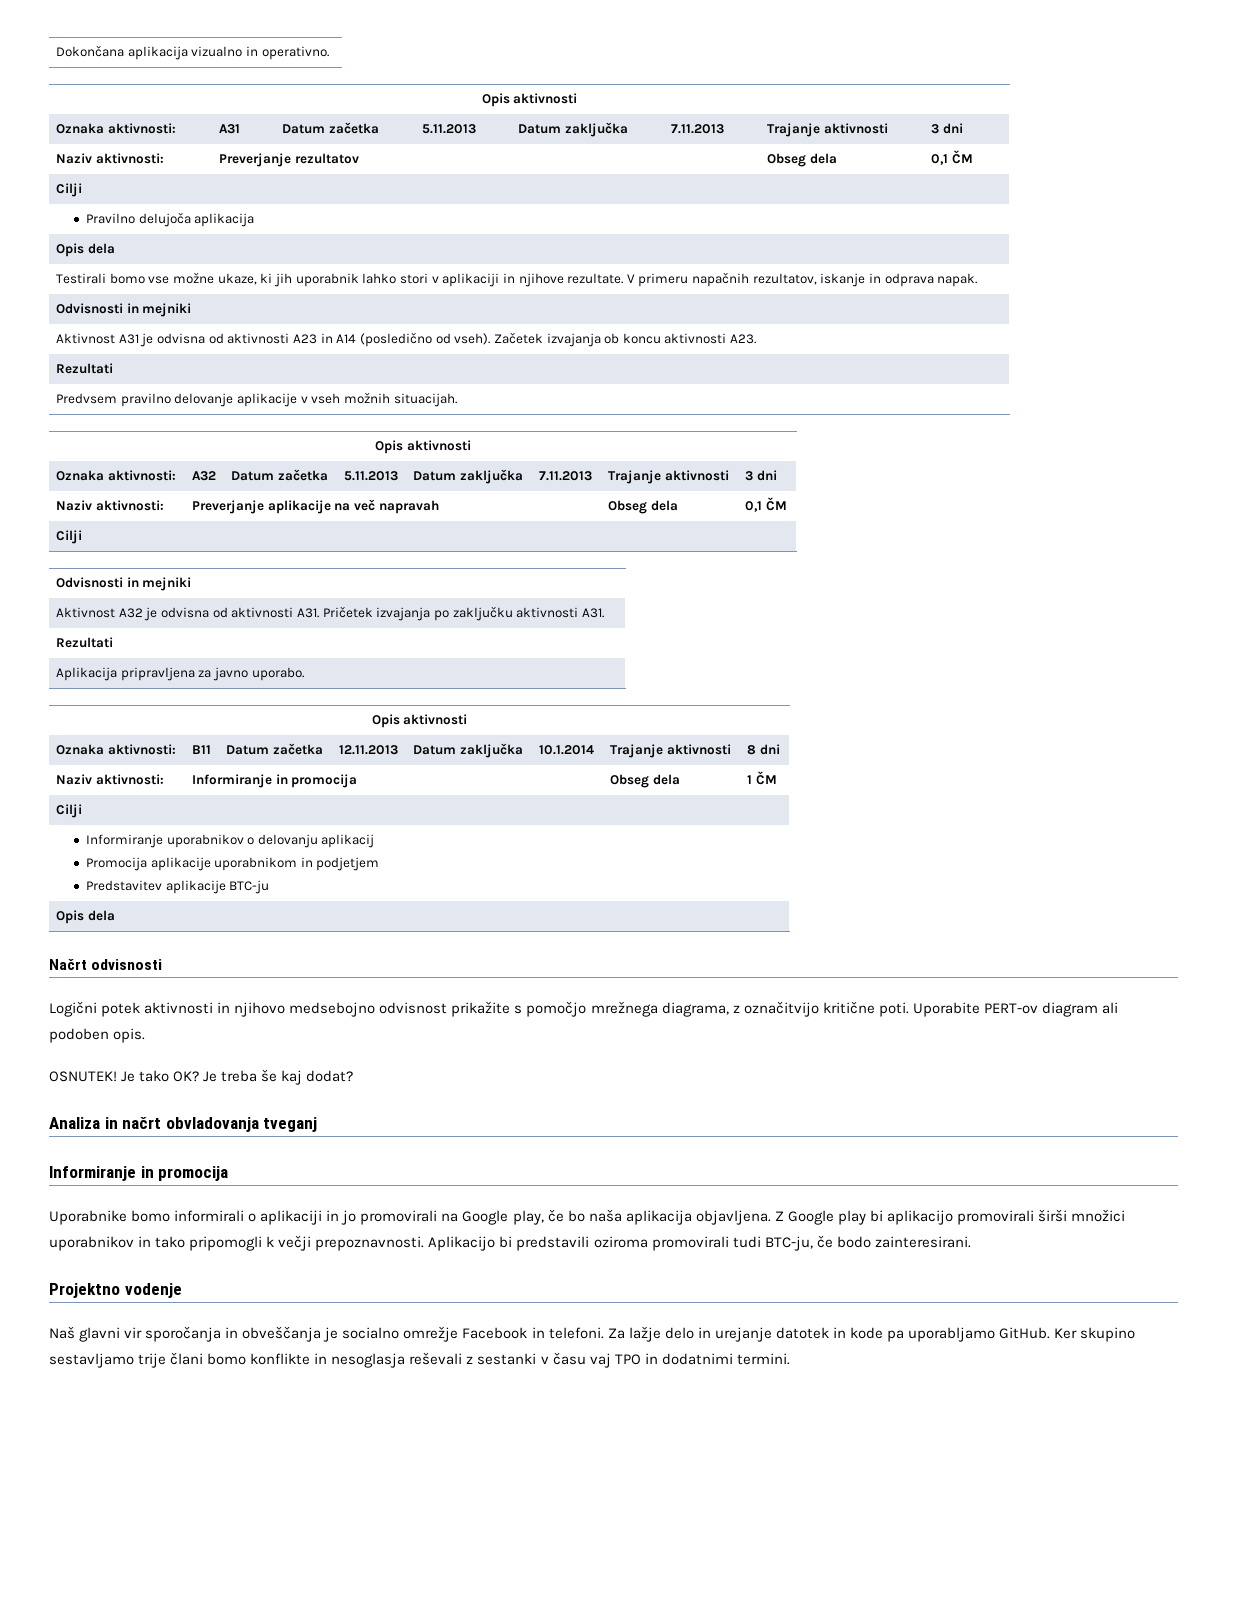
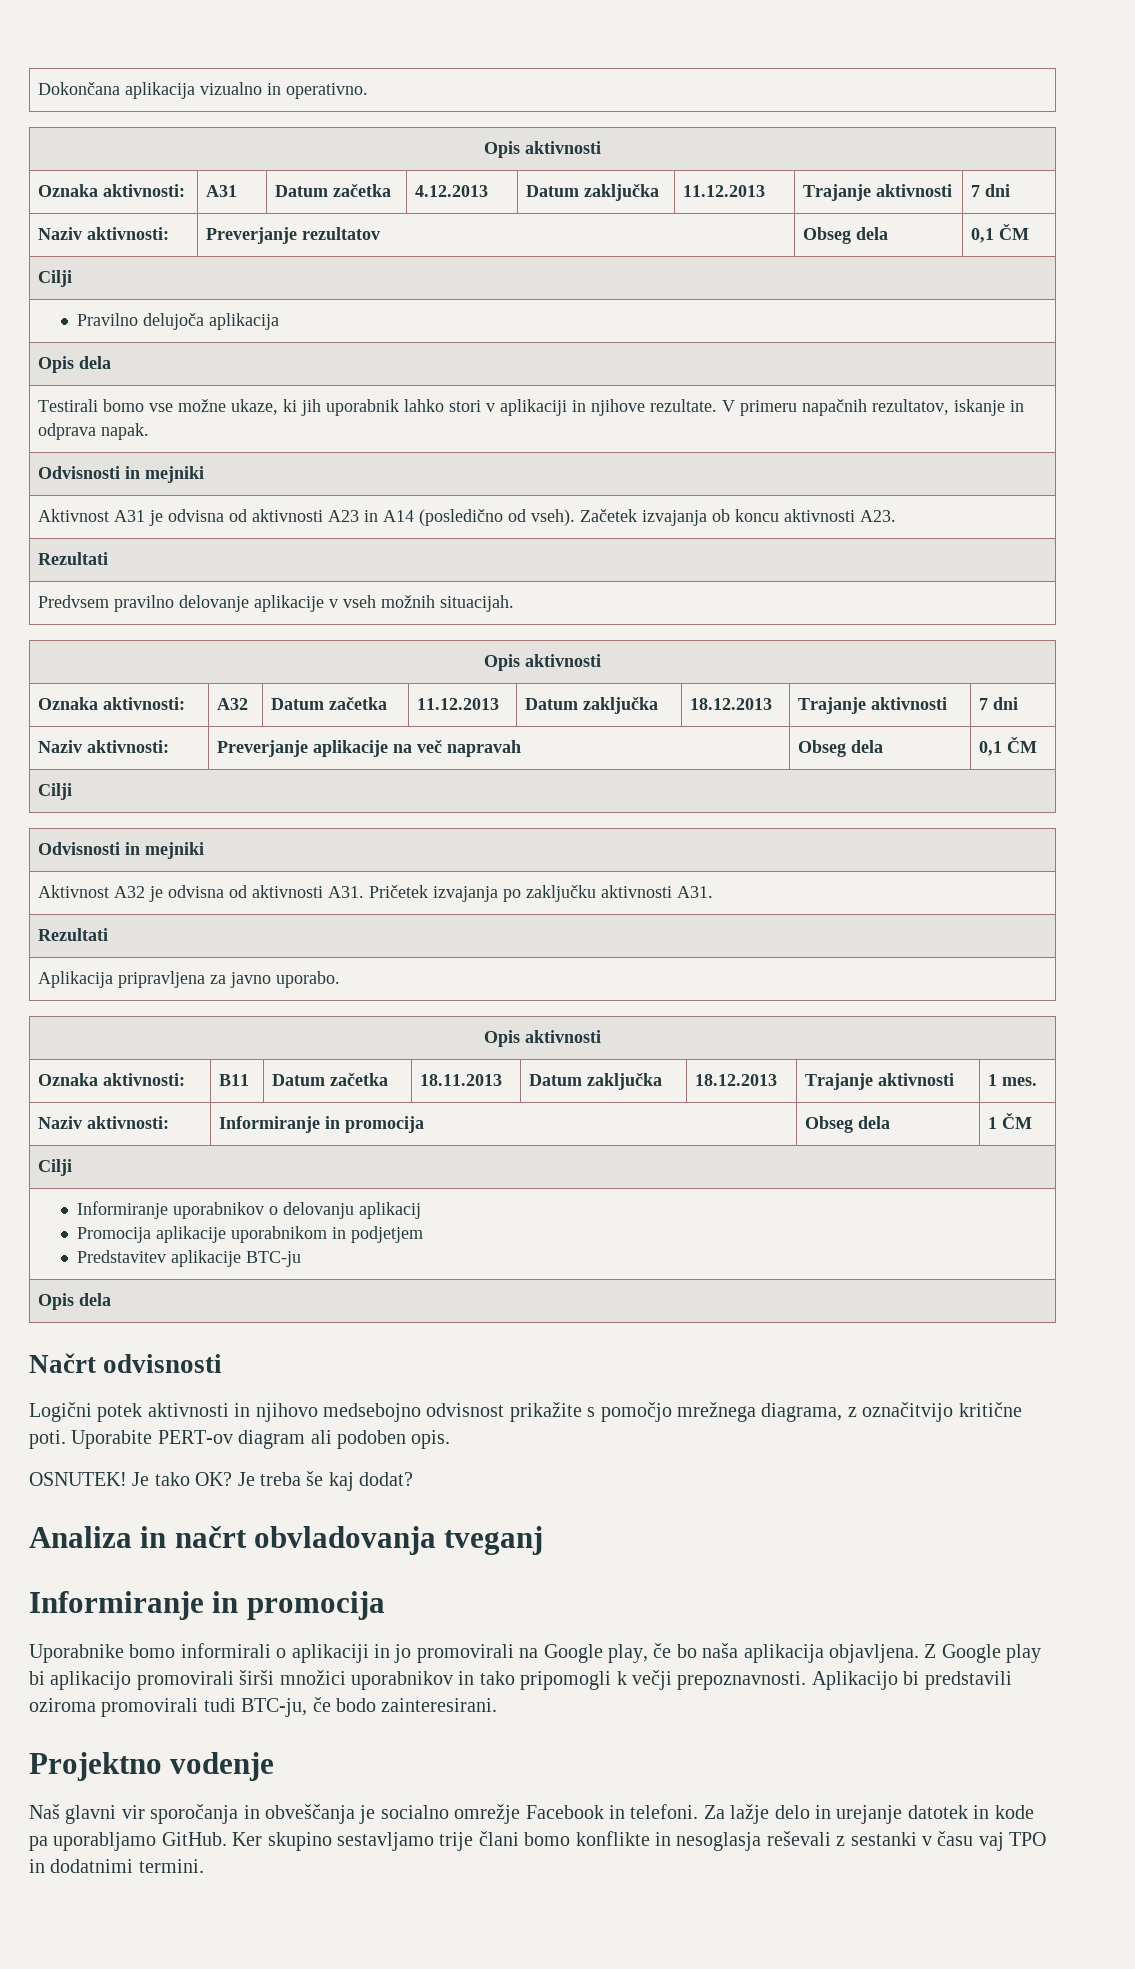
[422,124,477,134] [518,122,628,137] [671,124,725,134] [767,123,888,137] [931,124,940,134] 5.11.2013 | Datum zaključka | 7.11.2013 | Trajanje aktivnosti | 3 -> [415,185,489,197] [526,184,660,201] [683,185,766,197] [803,184,953,201] [971,185,981,197] 4.12.2013 | Datum zaključka | 11.12.2013 | Trajanje aktivnosti | 7
[344,471,399,481] [413,469,523,484] [539,471,593,481] [608,470,729,484] [745,471,754,481] 5.11.2013 | Datum zaključka | 7.11.2013 | Trajanje aktivnosti | 3 -> [417,698,500,710] [525,697,659,714] [690,698,773,710] [798,697,948,714] [979,698,989,710] 11.12.2013 | Datum zaključka | 18.12.2013 | Trajanje aktivnosti | 7
[339,745,399,755] [413,743,523,758] [539,745,595,755] [610,744,731,758] [747,744,780,755] 12.11.2013 | Datum zaključka | 10.1.2014 | Trajanje aktivnosti | 8 dni -> [420,1074,503,1086] [529,1073,663,1090] [695,1074,778,1086] [805,1073,955,1090] [988,1074,1038,1086] 18.11.2013 | Datum zaključka | 18.12.2013 | Trajanje aktivnosti | 1 mes.

